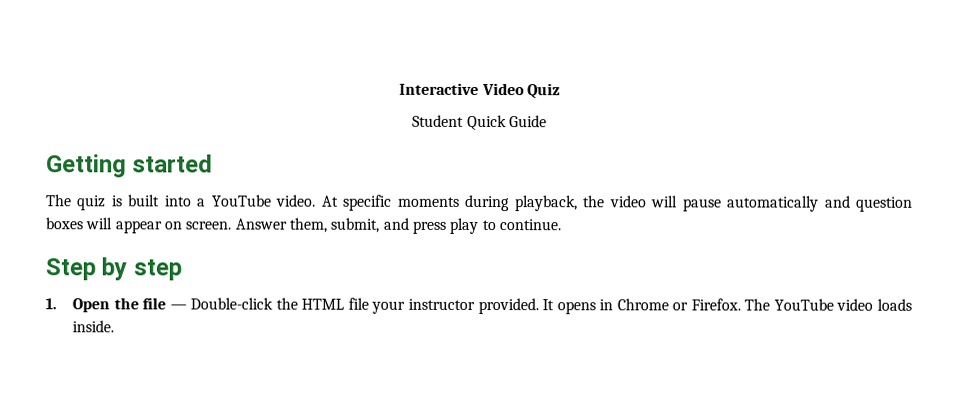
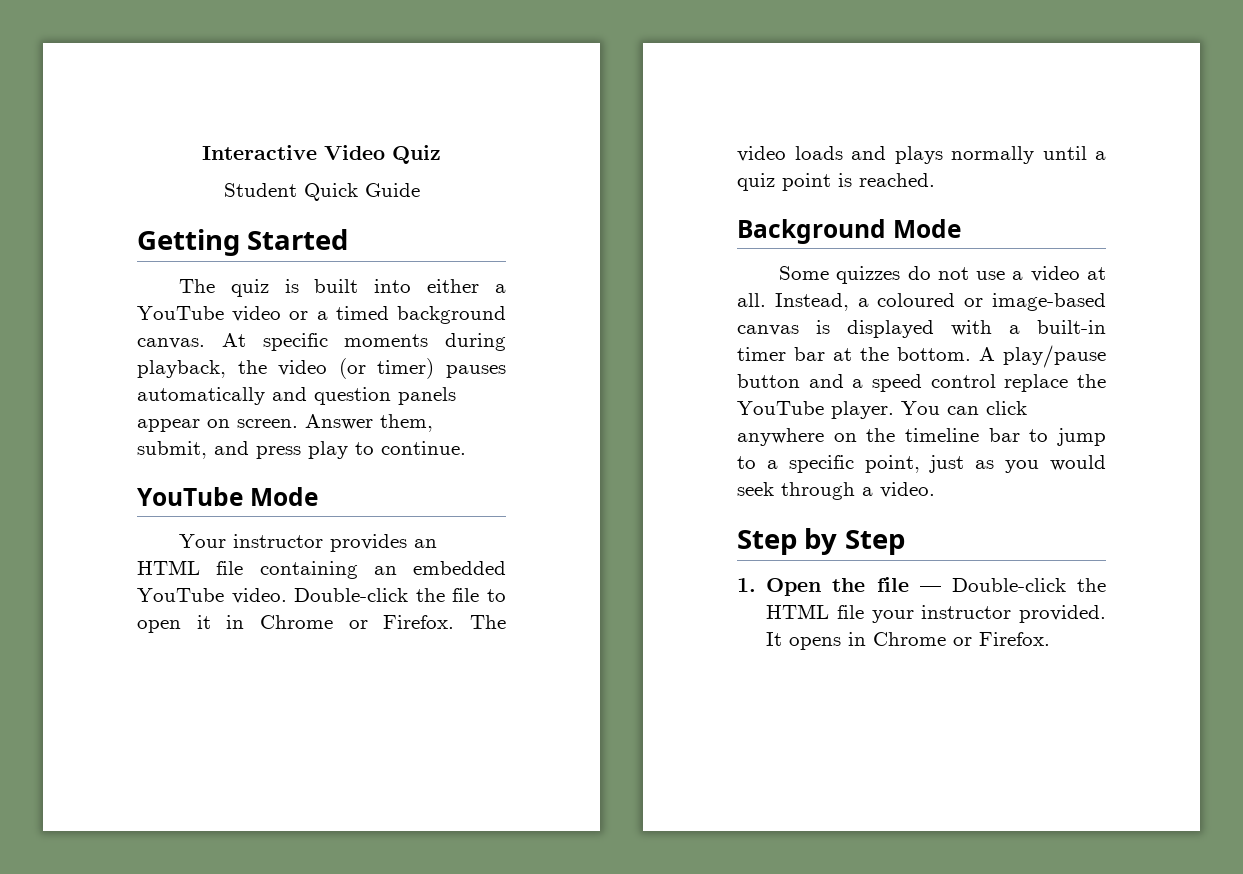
[132,154,214,173] started -> [247,229,349,250] Started
(192, 201) none -> [427,279,480,293] either
[276,194,317,207] video. -> [232,306,506,324] [137,338,205,349] video or a timed background canvas.
[651,195,722,212] will pause -> [338,358,506,379] (or timer) pauses
[45,217,113,230] boxes will -> [398,387,456,405] panels
(561, 225) none -> [137,487,318,506] [178,534,437,552] [137,560,506,579] [137,588,507,604] [137,615,506,633] [737,146,1106,164] [737,173,935,191] [737,219,961,244] [778,266,1106,284] [737,293,1106,311] [737,320,1106,338] [737,345,1106,368] [737,374,1106,392] [737,401,1027,419] [737,428,1106,446] [737,455,1106,473] [737,482,935,500] // YouTube Mode // Your instructor provides an HTML file containing an embedded YouTube video. Double-click the file to open it in Chrome or Firefox. The video loads and plays normally until a quiz point is reached. // Background Mode // Some quizzes do not use a video at all. Instead, a coloured or image-based canvas is displayed with a built-in timer bar at the bottom. A play/pause button and a speed control replace the YouTube player. You can click anywhere on the timeline bar to jump to a specific point, just as you would seek through a video.
[132,259,182,281] step -> [844,530,905,555] Step
[744,298,913,311] [72,320,115,333] The YouTube video loads inside. -> (1051, 639) none

